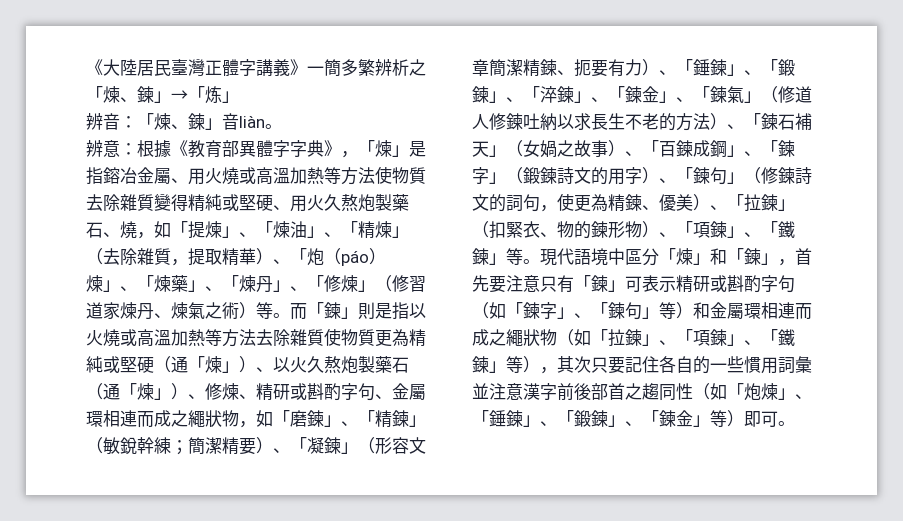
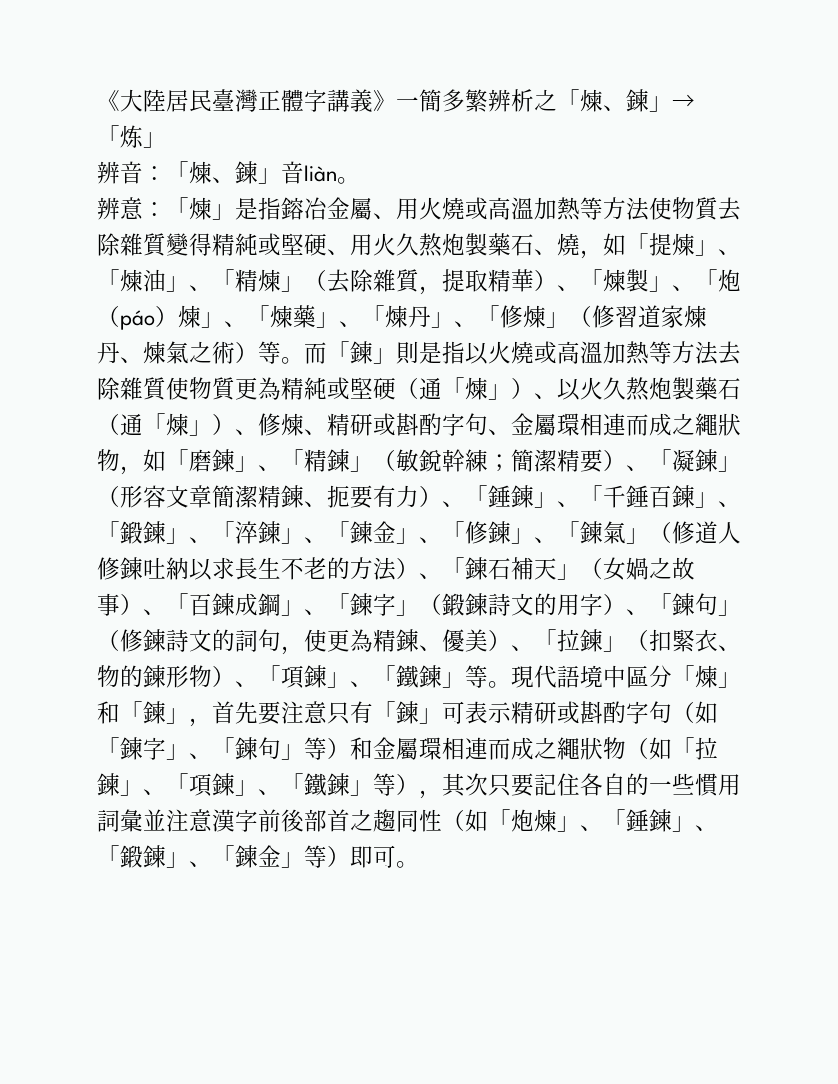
[137,140,358,158] 根據《教育部異體字字典》， -> (166, 209) none
(307, 255) none -> [603,269,718,292] 煉製」、「
(778, 66) none -> [603,485,741,508] [97,521,120,541] 千錘百鍊」、「
(710, 93) none -> [465,521,580,544] 修鍊」、「

